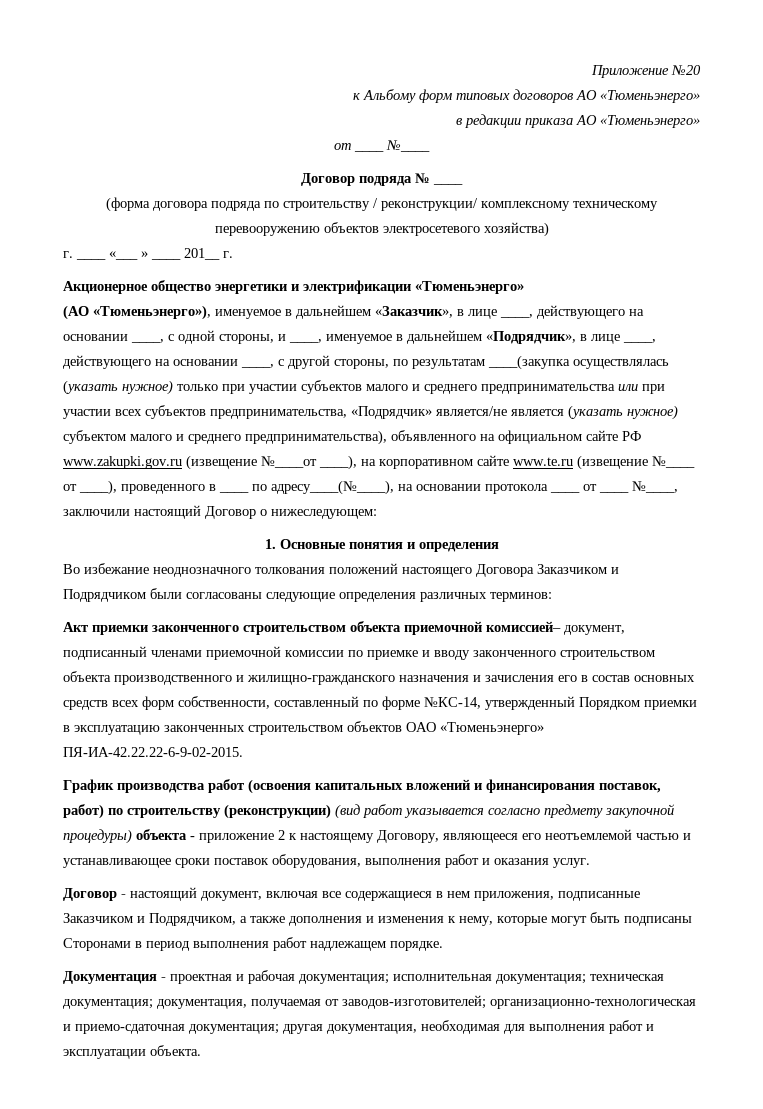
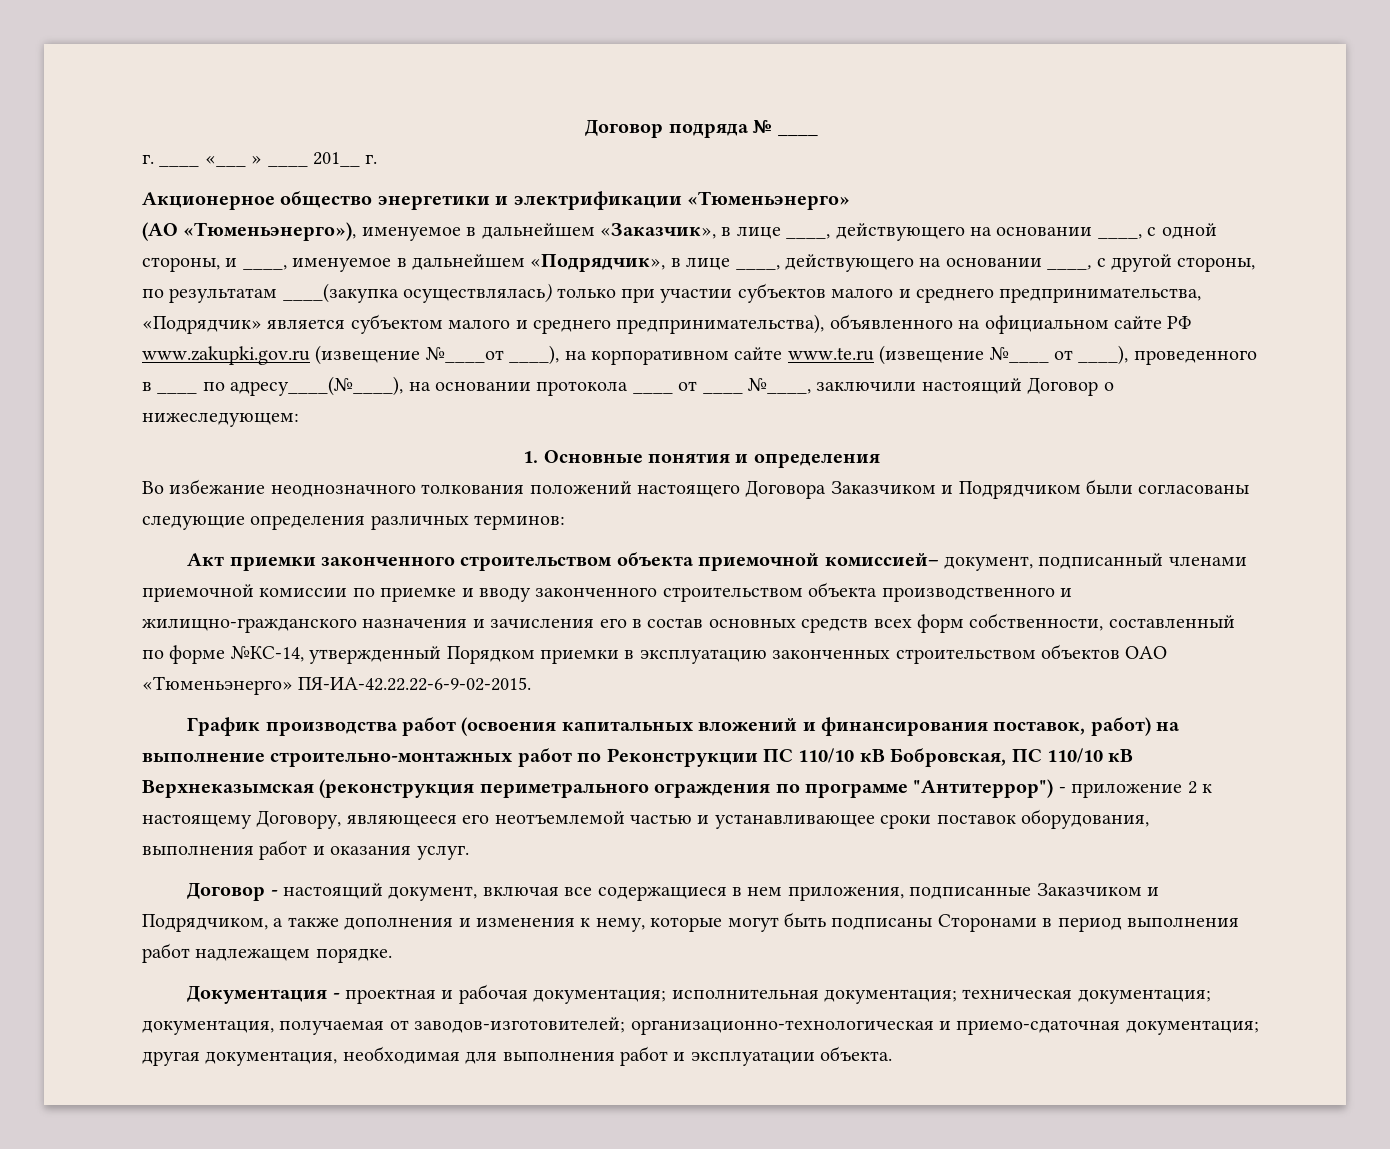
[591,65,701,78] [353,89,700,103] [456,114,700,128] [334,143,351,150] [354,140,430,152] [301,173,430,186] [433,183,463,185] [106,197,658,212] [214,222,549,237] Приложение №20 // к Альбому форм типовых договоров АО «Тюменьэнерго» // в редакции приказа АО «Тюменьэнерго» // от ____ №____ // Договор подряда № ____ // (форма договора подряда по строительству / реконструкции/ комплексному техническому перевооружению объектов электросетевого хозяйства) -> [585,120,773,138] [777,133,818,137] Договор подряда № ____
[573,359,669,369] [63,380,173,395] осуществлялась (указать нужное) -> [403,283,553,303] осуществлялась)
[481,384,665,394] [63,405,678,420] предпринимательства или при участии всех субъектов предпринимательства, «Подрядчик» является/не является (указать нужное) -> [999,288,1202,303] [142,316,346,334] предпринимательства, «Подрядчик» является
[108,804,675,819] [63,829,187,844] по строительству (реконструкции) (вид работ указывается согласно предмету закупочной процедуры) объекта -> [1156,722,1181,731] [142,748,1134,767] [142,779,1054,798] на выполнение строительно-монтажных работ по Реконструкции ПС 110/10 кВ Бобровская, ПС 110/10 кВ Верхнеказымская (реконструкция периметрального ограждения по программе "Антитеррор")

